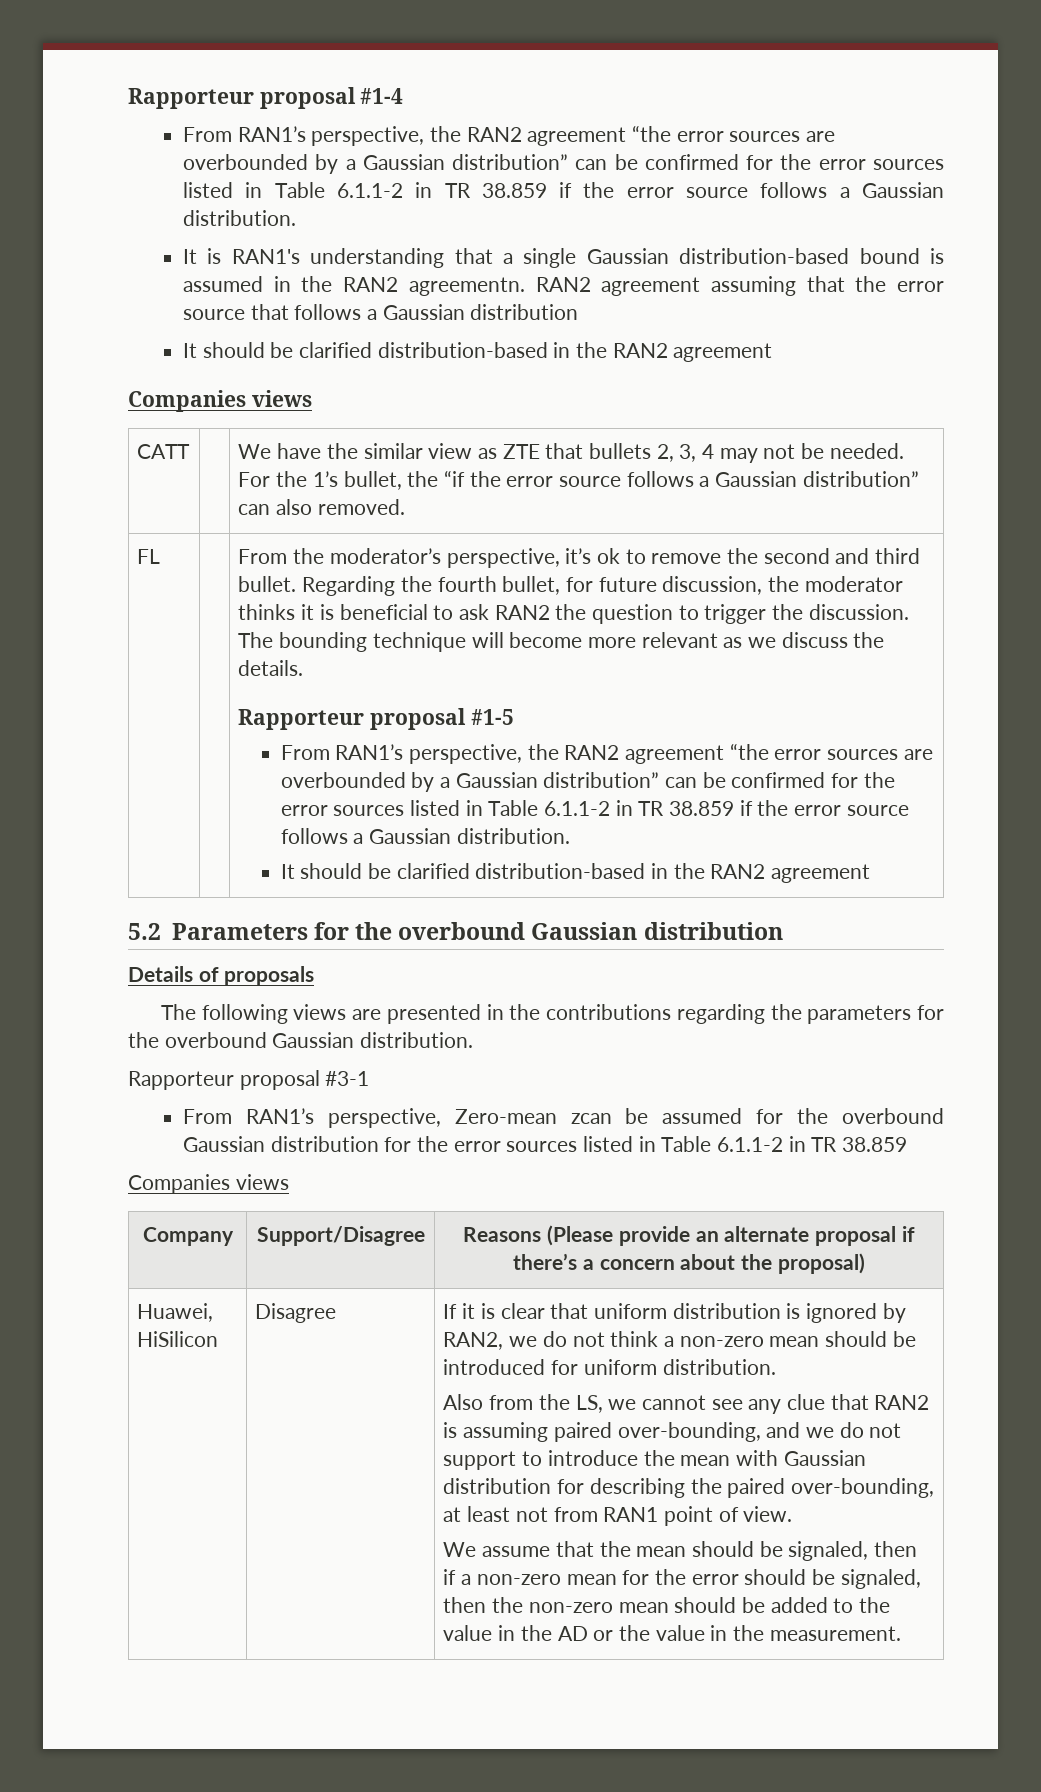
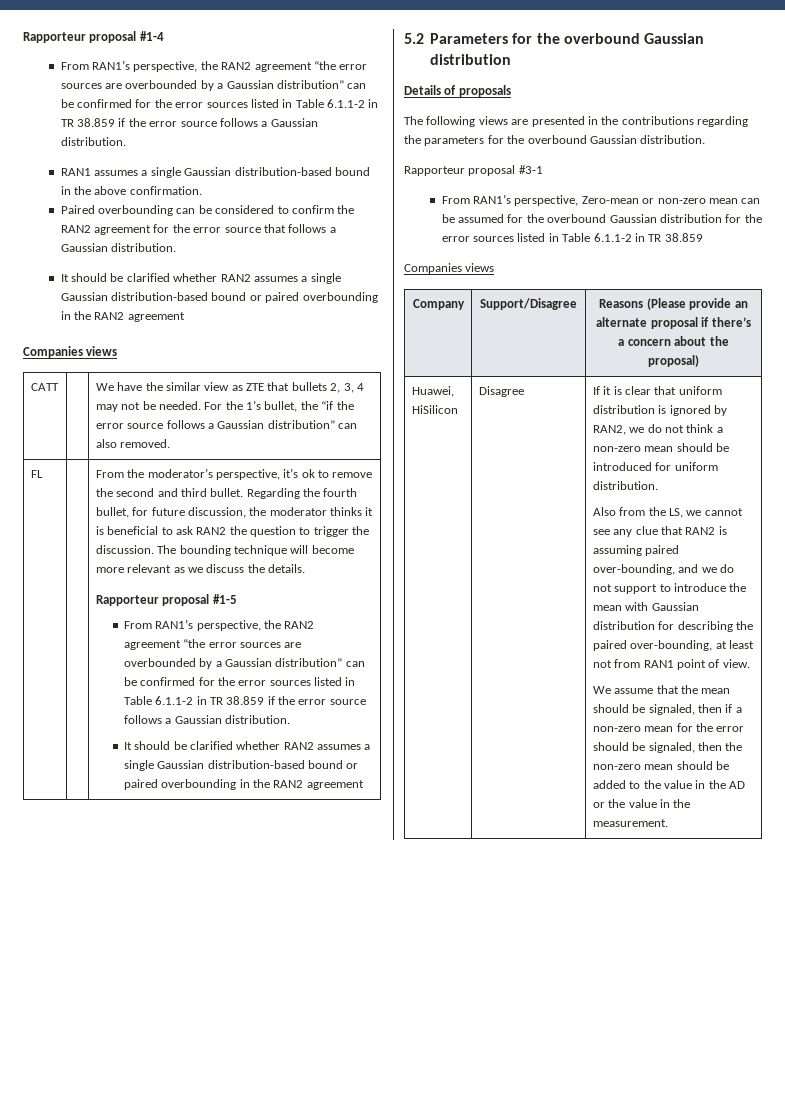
[182,248,944,268] [182,276,845,296] It is RAN1's understanding that a single Gaussian distribution-based bound is assumed in the RAN2 agreementn. RAN2 agreement assuming that -> [60,167,370,178] [60,186,202,195] [60,205,355,216] [60,224,170,235] RAN1 assumes a single Gaussian distribution-based bound in the above confirmation. // Paired overbounding can be considered to confirm the RAN2 agreement for
[470,304,579,320] [182,342,548,358] distribution // It should be clarified distribution-based -> [110,243,176,252] [60,273,341,284] [60,292,378,303] distribution. // It should be clarified whether RAN2 assumes a single Gaussian distribution-based bound or paired overbounding
[475,863,646,879] distribution-based -> [236,741,371,750] [123,760,359,771] [123,779,237,790] whether RAN2 assumes a single Gaussian distribution-based bound or paired overbounding
[570,1113,612,1124] zcan -> [642,198,761,204] or non-zero mean can

